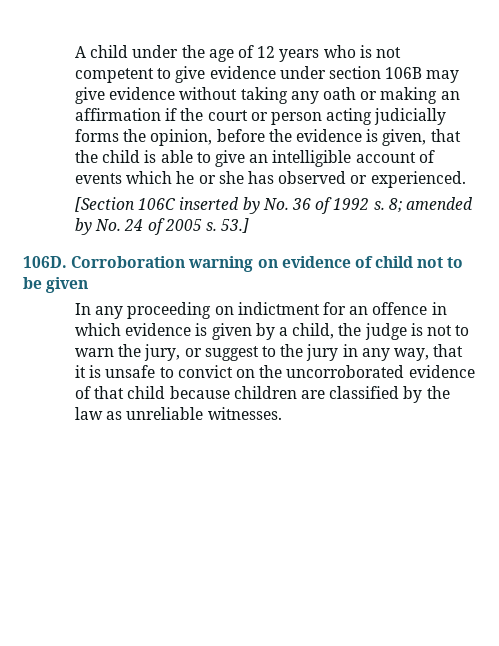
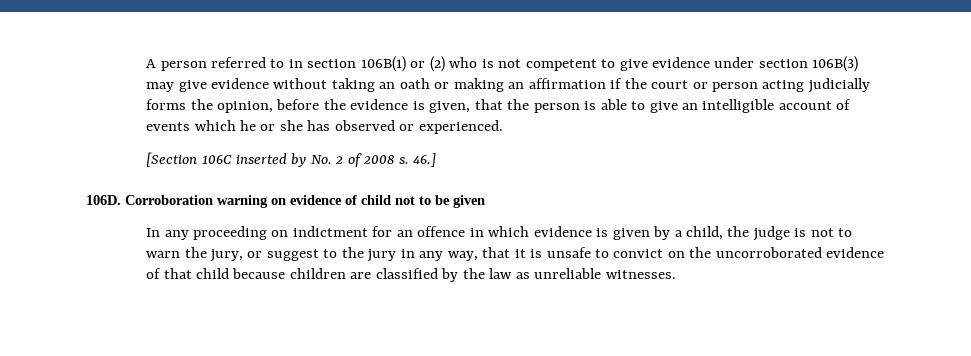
[90,45,320,62] child under the age of 12 years -> [160,56,445,72] person referred to in section 106B(1) or (2)
[385,67,423,79] 106B -> [812,56,859,72] 106B(3)
[290,91,319,104] any -> [379,82,396,89] an
[102,150,141,163] child -> [533,103,580,113] person
[292,197,473,214] [75,218,250,235] 36 of 1992 s. 8; amended by No. 24 of 2005 s. 53.] -> [335,153,437,167] 2 of 2008 s. 46.]

